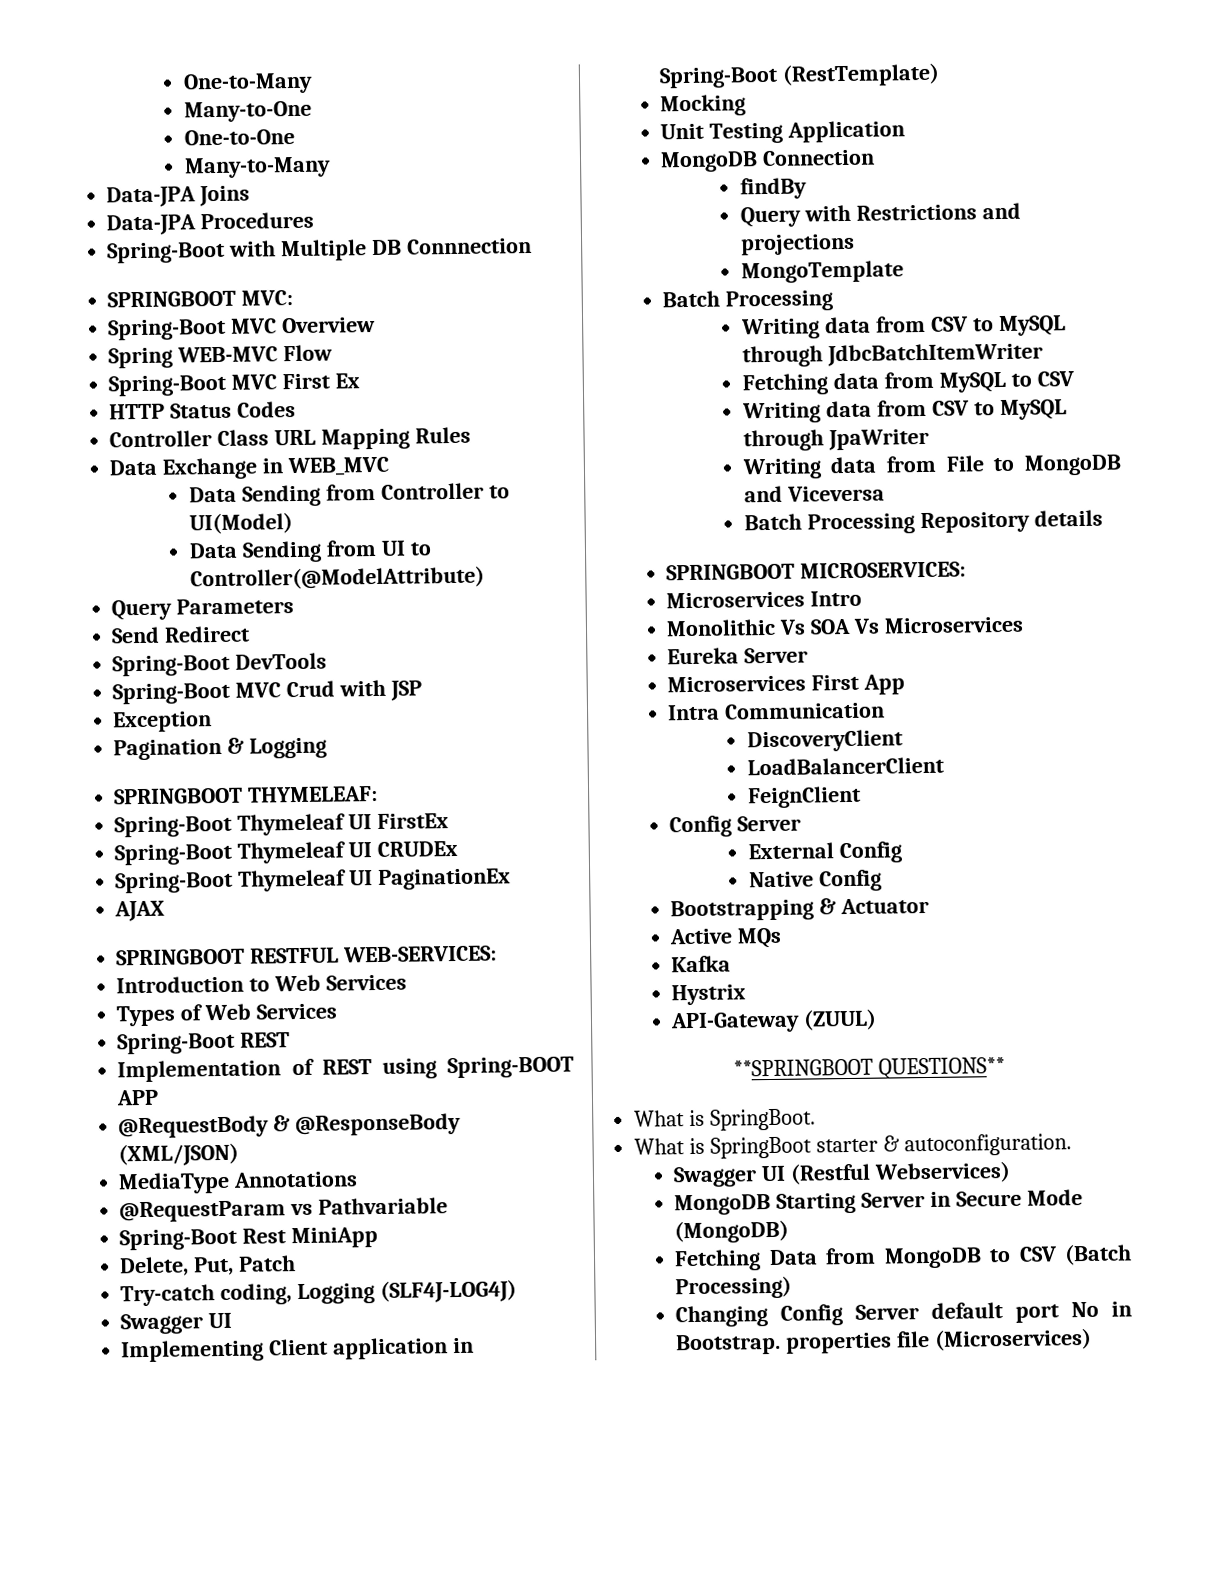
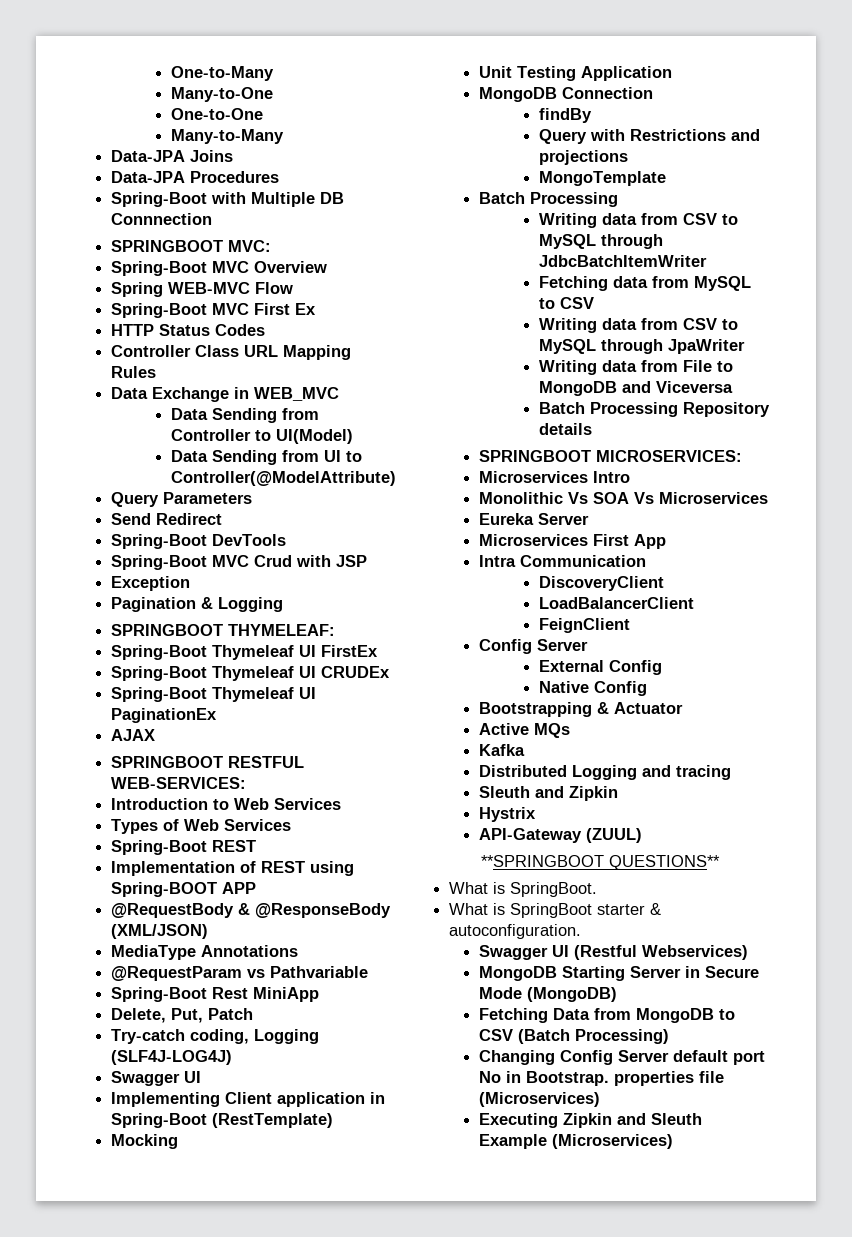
(732, 964) none -> [479,765,732,780] [479,786,619,801] // Distributed Logging and tracing // Sleuth and Zipkin
(1093, 1339) none -> [479,1113,703,1128] [479,1134,674,1149] // Executing Zipkin and Sleuth Example (Microservices)

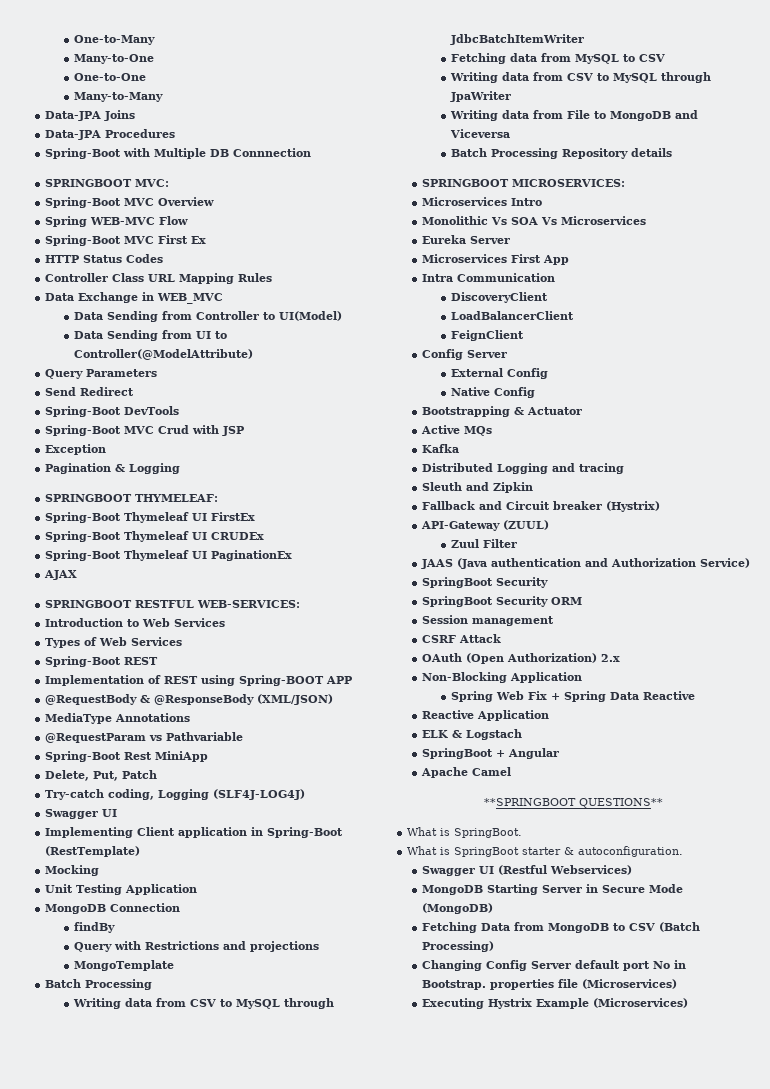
[479,807,537,822] [479,828,643,843] Hystrix // API-Gateway (ZUUL) -> [421,501,660,512] [420,520,549,531] [451,539,518,548] [420,558,750,569] [421,577,548,588] [421,596,582,607] [421,615,554,626] [421,634,501,643] [421,653,620,664] [421,672,582,683] [451,691,696,702] [421,710,549,721] [421,729,522,740] [421,748,559,759] [420,767,511,778] Fallback and Circuit breaker (Hystrix) // API-Gateway (ZUUL) // Zuul Filter // JAAS (Java authentication and Authorization Service) // SpringBoot Security // SpringBoot Security ORM // Session management // CSRF Attack // OAuth (Open Authorization) 2.x // Non-Blocking Application // Spring Web Fix + Spring Data Reactive // Reactive Application // ELK & Logstach // SpringBoot + Angular // Apache Camel
[563,1113,703,1128] Zipkin and Sleuth -> [487,998,532,1009] Hystrix

